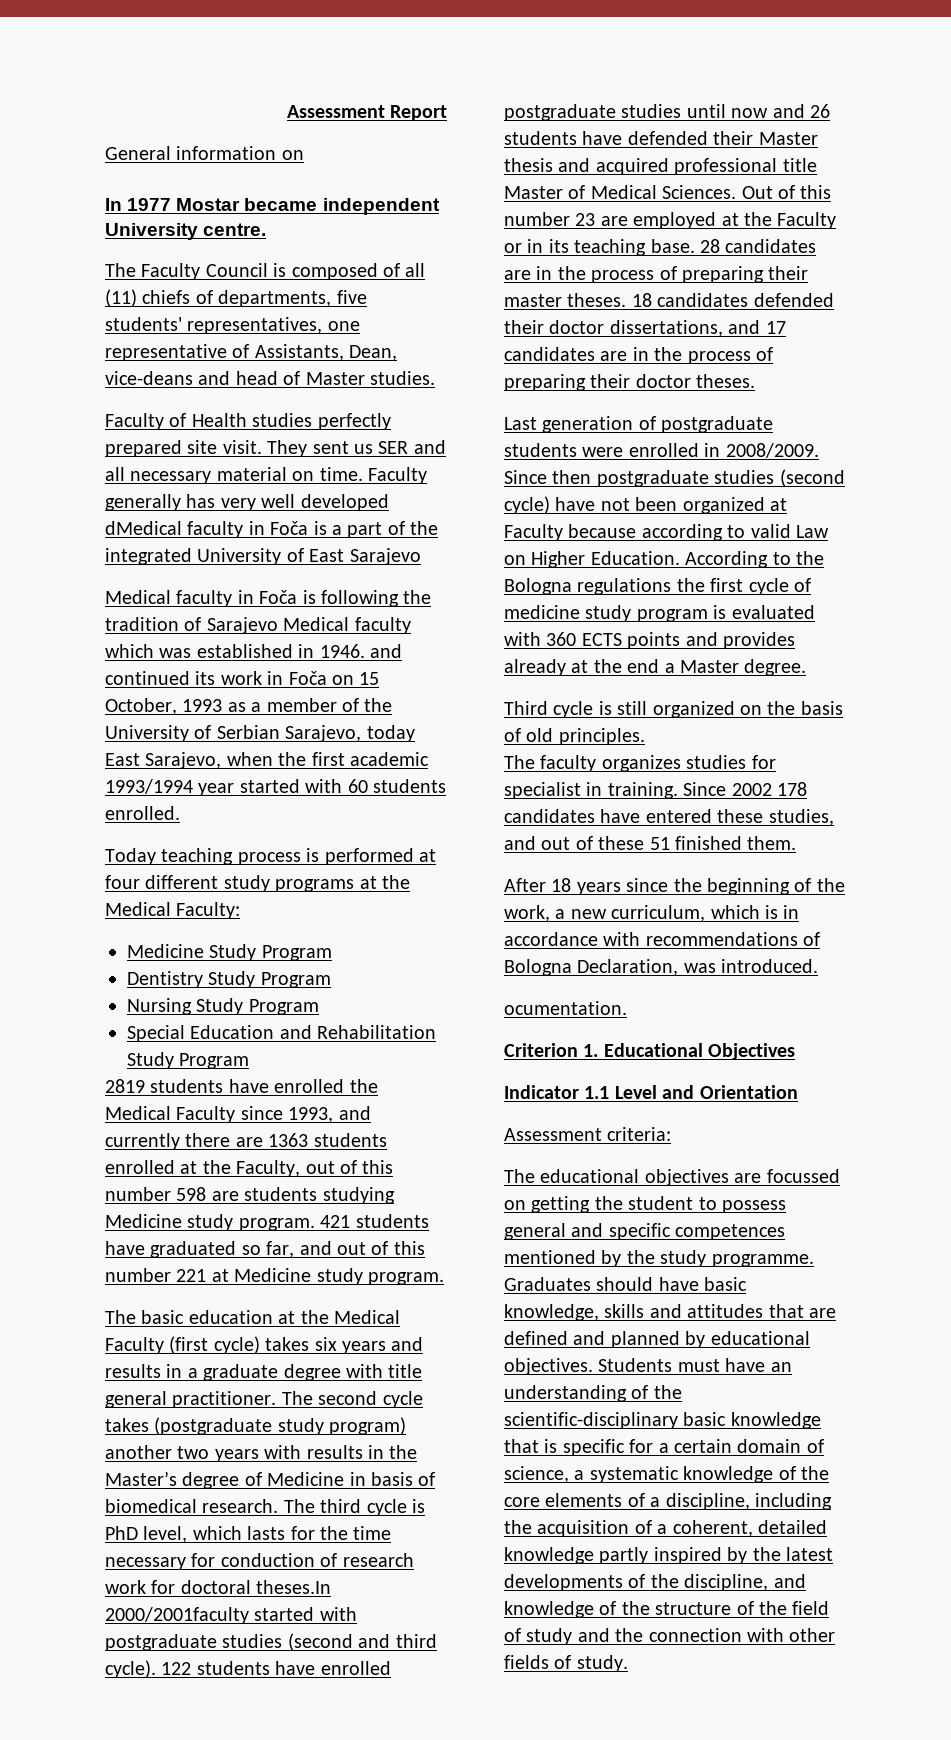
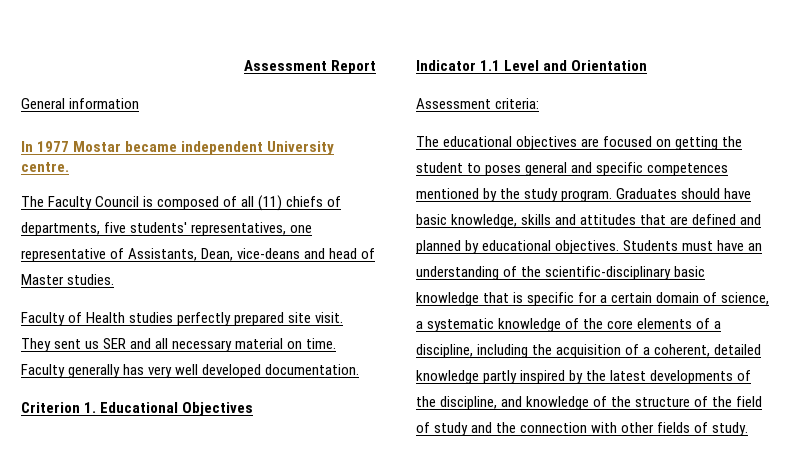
[281,150,304,160] on -> (140, 103) none
[105,521,439,538] [105,548,421,565] [105,590,432,607] [105,617,411,634] [105,644,402,658] [105,671,380,685] [105,698,393,715] [105,725,415,742] [105,752,429,769] [105,779,446,796] [105,806,180,820] [105,848,436,865] [105,875,410,892] [105,902,241,919] [127,944,332,961] [127,971,331,988] [127,998,319,1015] [127,1025,437,1042] [127,1052,250,1069] [105,1079,378,1093] [105,1106,371,1123] [105,1133,387,1150] [105,1160,394,1177] [105,1187,395,1204] [105,1214,429,1231] [105,1241,425,1258] [105,1268,444,1285] [105,1310,400,1324] [105,1336,424,1354] [105,1364,423,1381] [105,1391,423,1408] [105,1417,407,1435] [105,1445,418,1462] [105,1471,436,1489] [105,1499,425,1516] [105,1526,392,1543] [105,1553,414,1570] [105,1580,332,1594] [105,1607,357,1624] [105,1633,437,1651] [105,1660,391,1678] [504,104,830,121] [504,131,818,145] [504,158,817,175] [504,185,832,199] [504,212,837,229] [504,239,817,256] [504,266,809,283] [504,293,834,307] [504,320,786,337] [504,347,773,364] [504,374,756,391] [504,416,774,433] [504,443,819,458] [504,469,845,487] [504,496,787,514] [504,524,829,541] [504,551,824,568] [504,578,811,595] [504,605,815,622] [504,632,795,649] [504,659,807,676] [504,701,843,718] [504,728,645,745] [504,755,776,772] [504,782,807,799] [504,809,834,826] [504,836,797,850] [504,878,845,895] [504,905,800,922] [504,932,821,946] [504,959,819,976] [504,1001,627,1015] dMedical faculty in Foča is a part of the integrated University of East Sarajevo // Medical faculty in Foča is following the tradition of Sarajevo Medical faculty which was established in 1946. and continued its work in Foča on 15 October, 1993 as a member of the University of Serbian Sarajevo, today East Sarajevo, when the first academic 1993/1994 year started with 60 students enrolled. // Today teaching process is performed at four different study programs at the Medical Faculty: // Medicine Study Program // Dentistry Study Program // Nursing Study Program // Special Education and Rehabilitation Study Program // 2819 students have enrolled the Medical Faculty since 1993, and currently there are 1363 students enrolled at the Faculty, out of this number 598 are students studying Medicine study program. 421 students have graduated so far, and out of this number 221 at Medicine study program. // The basic education at the Medical Faculty (first cycle) takes six years and results in a graduate degree with title general practitioner. The second cycle takes (postgraduate study program) another two years with results in the Master’s degree of Medicine in basis of biomedical research. The third cycle is PhD level, which lasts for the time necessary for conduction of research work for doctoral theses.In 2000/2001faculty started with postgraduate studies (second and third cycle). 122 students have enrolled postgraduate studies until now and 26 students have defended their Master thesis and acquired professional title Master of Medical Sciences. Out of this number 23 are employed at the Faculty or in its teaching base. 28 candidates are in the process of preparing their master theses. 18 candidates defended their doctor dissertations, and 17 candidates are in the process of preparing their doctor theses. // Last generation of postgraduate students were enrolled in 2008/2009. Since then postgraduate studies (second cycle) have not been organized at Faculty because according to valid Law on Higher Education. According to the Bologna regulations the first cycle of medicine study program is evaluated with 360 ECTS points and provides already at the end a Master degree. // Third cycle is still organized on the basis of old principles. // The faculty organizes studies for specialist in training. Since 2002 178 candidates have entered these studies, and out of these 51 finished them. // After 18 years since the beginning of the work, a new curriculum, which is in accordance with recommendations of Bologna Declaration, was introduced. // ocumentation. -> [265,364,360,375] documentation.
[766,1169,840,1183] focussed -> [603,136,653,147] focused
[722,1200,786,1213] possess -> [485,165,522,176] poses
[711,1254,814,1267] programme. -> [561,190,613,202] program.

